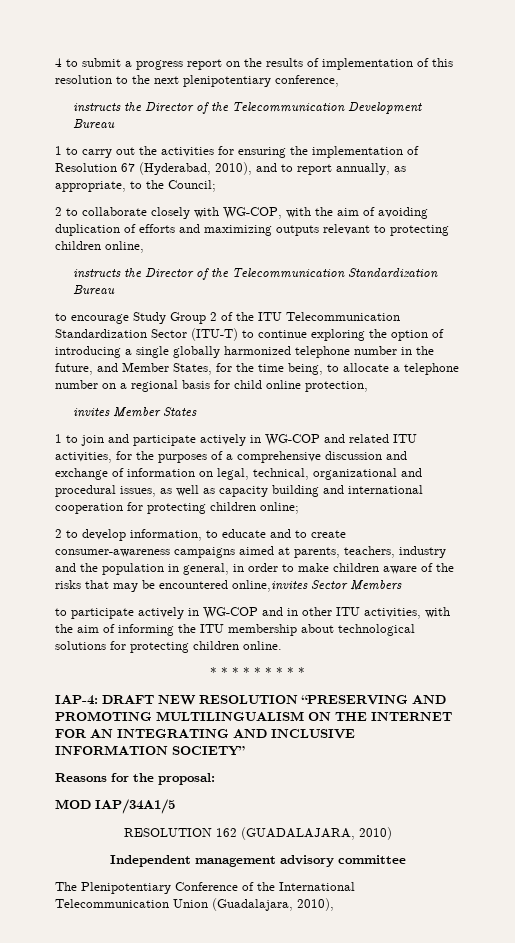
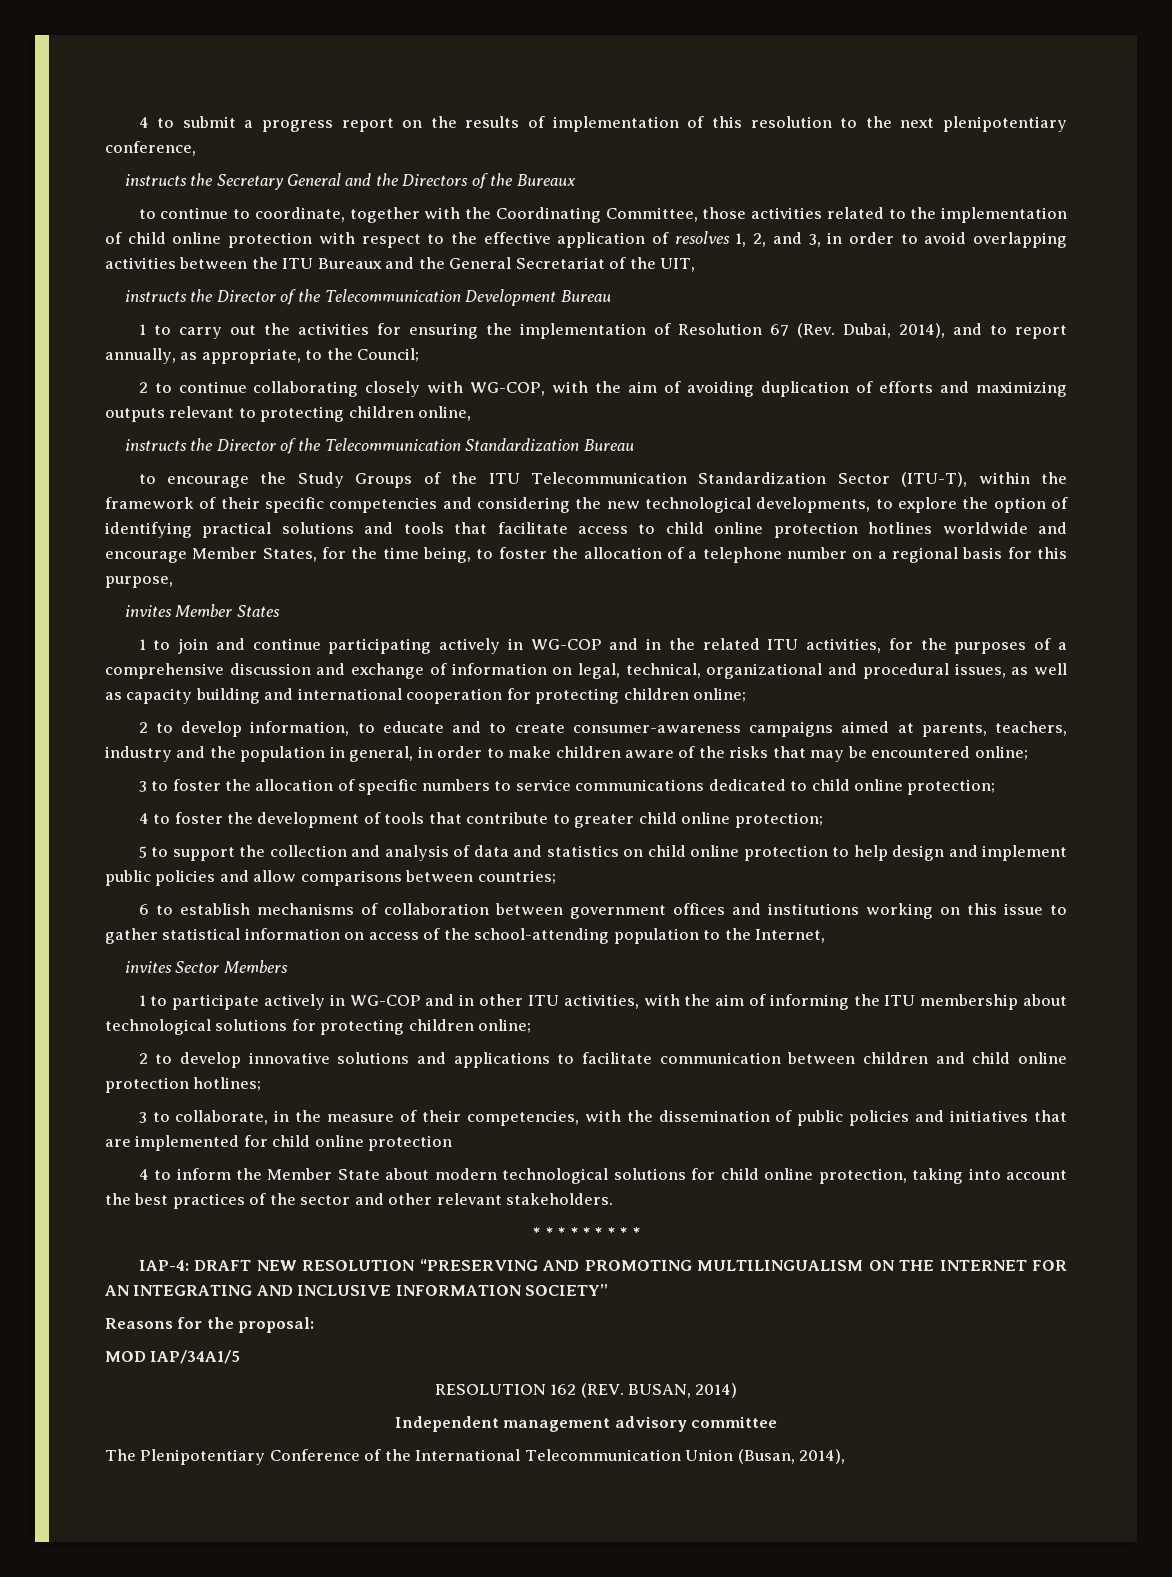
(339, 81) none -> [124,173,576,190] [138,207,1068,223] [105,231,1068,248] [105,257,696,272] // instructs the Secretary General and the Directors of the Bureaux // to continue to coordinate, together with the Coordinating Committee, those activities related to the implementation of child online protection with respect to the effective application of resolves 1, 2, and 3, in order to avoid overlapping activities between the ITU Bureaux and the General Secretariat of the UIT,
[139,162,252,175] (Hyderabad, 2010), -> [796,323,945,338] (Rev. Dubai, 2014),
[82,207,147,216] collaborate -> [178,381,359,397] continue collaborating
[133,312,217,324] Study Group 2 -> [260,472,413,488] the Study Groups
[191,328,444,341] [55,346,434,358] [55,363,118,375] (ITU-T) to continue exploring the option of introducing a single globally harmonized telephone number in the future, and -> [901,472,1067,487] [105,497,1069,513] [105,522,1067,538] [105,551,187,563] (ITU-T), within the framework of their specific competencies and considering the new technological developments, to explore the option of identifying practical solutions and tools that facilitate access to child online protection hotlines worldwide and encourage
[343,363,389,372] allocate -> [498,547,684,559] foster the allocation of
[234,380,368,392] child online protection, -> [1037,547,1068,559] [105,576,173,588] this purpose,
[133,434,345,446] participate actively in WG-COP and -> [252,638,695,654] continue participating actively in WG-COP and in the
[232,580,308,592] online,invites -> [974,746,1028,760] [138,779,996,795] [138,812,823,828] [138,845,1068,861] [105,870,556,886] [138,903,1067,919] [105,928,826,944] [124,961,172,973] online; // 3 to foster the allocation of specific numbers to service communications dedicated to child online protection; // 4 to foster the development of tools that contribute to greater child online protection; // 5 to support the collection and analysis of data and statistics on child online protection to help design and implement public policies and allow comparisons between countries; // 6 to establish mechanisms of collaboration between government offices and institutions working on this issue to gather statistical information on access of the school-attending population to the Internet, // invites
(402, 585) none -> [138,995,146,1006] 1
[243,641,282,650] online. -> [478,1019,532,1033] [138,1052,1067,1068] [105,1077,262,1093] [138,1110,1067,1126] [105,1135,453,1151] [138,1168,1067,1184] [105,1193,614,1209] online; // 2 to develop innovative solutions and applications to facilitate communication between children and child online protection hotlines; // 3 to collaborate, in the measure of their competencies, with the dissemination of public policies and initiatives that are implemented for child online protection // 4 to inform the Member State about modern technological solutions for child online protection, taking into account the best practices of the sector and other relevant stakeholders.
[240,827,392,840] (GUADALAJARA, 2010) -> [580,1383,738,1398] (REV. BUSAN, 2014)
[212,898,334,911] (Guadalajara, 2010), -> [737,1449,846,1464] (Busan, 2014),

